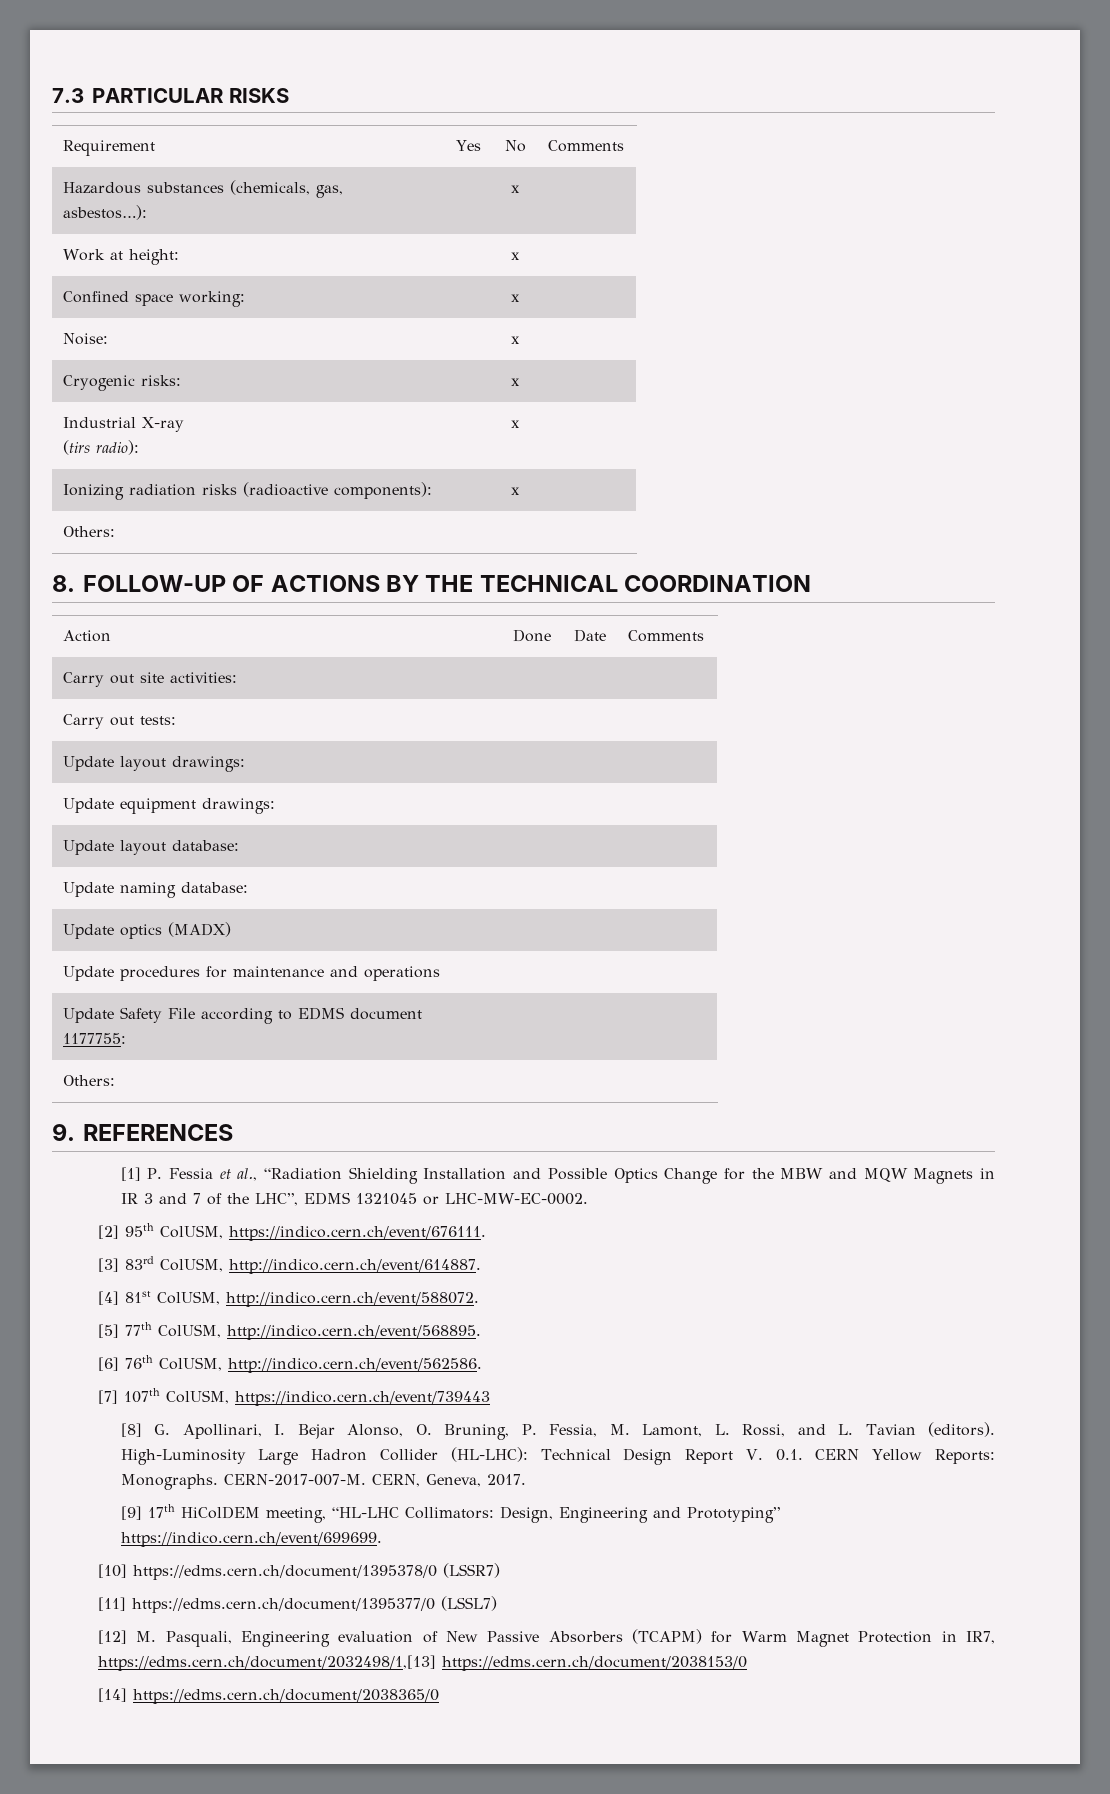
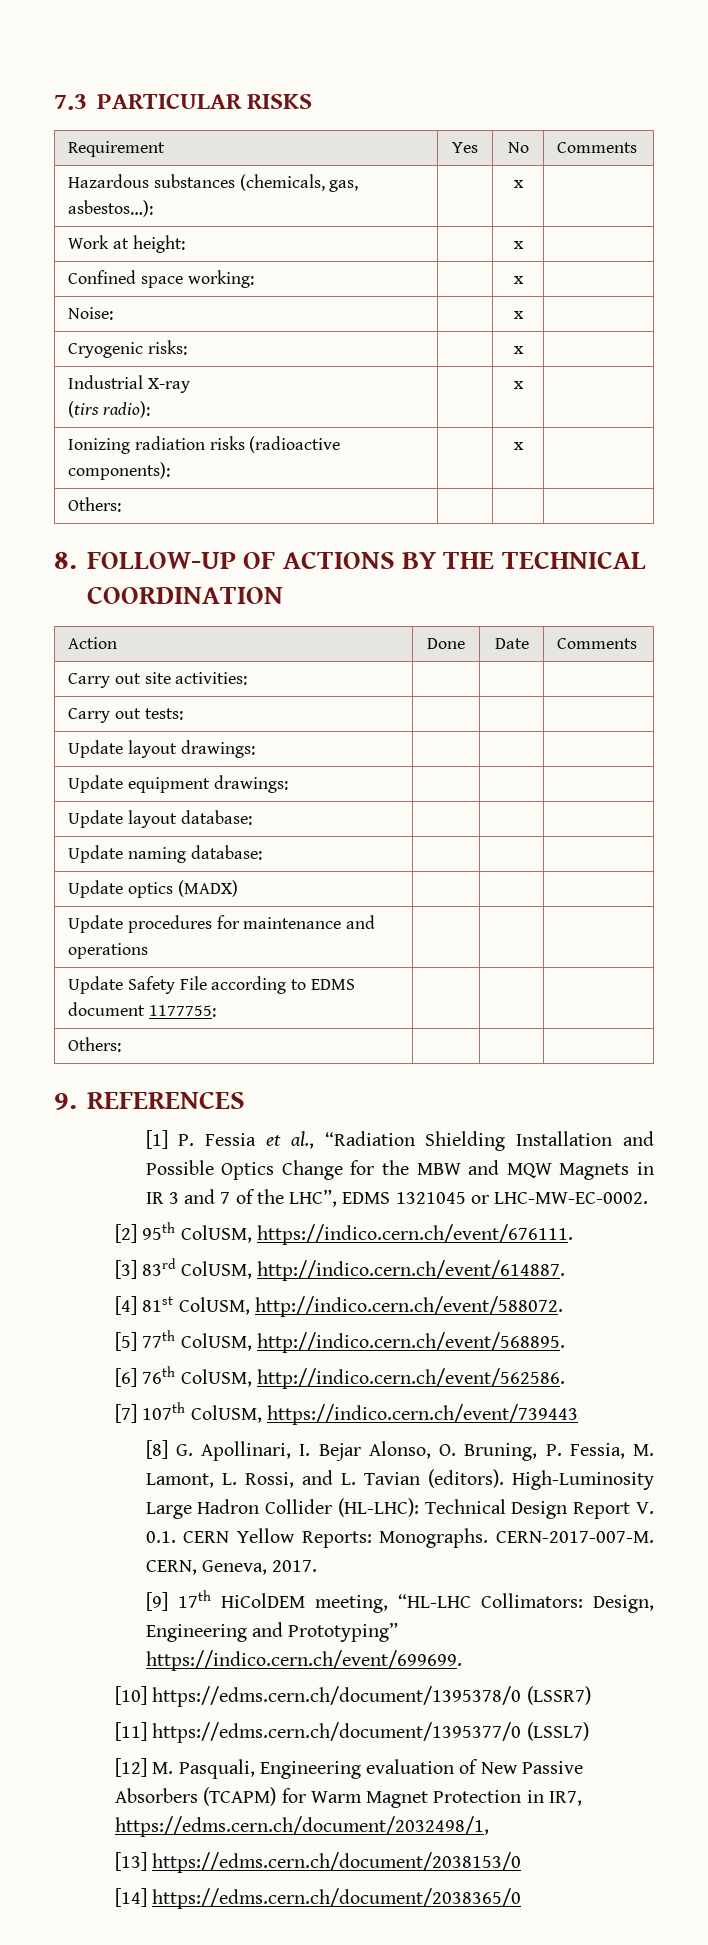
[97,1655,436,1671] https://edms.cern.ch/document/2032498/1,[13] -> [115,1816,490,1837] [115,1852,148,1871] https://edms.cern.ch/document/2032498/1, // [13]

